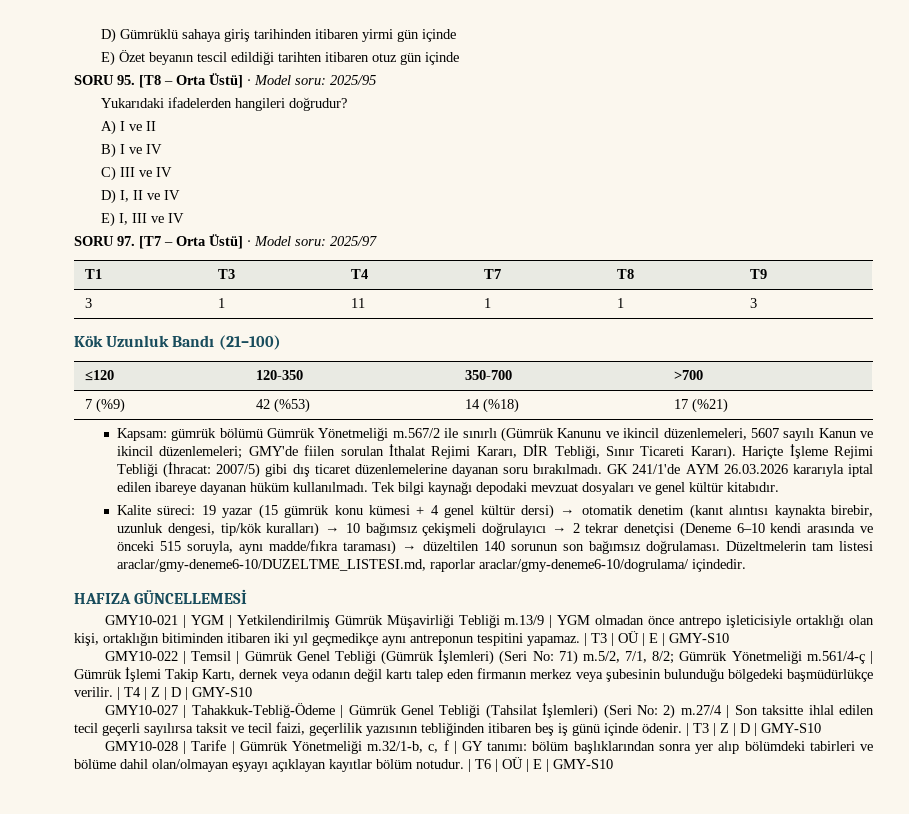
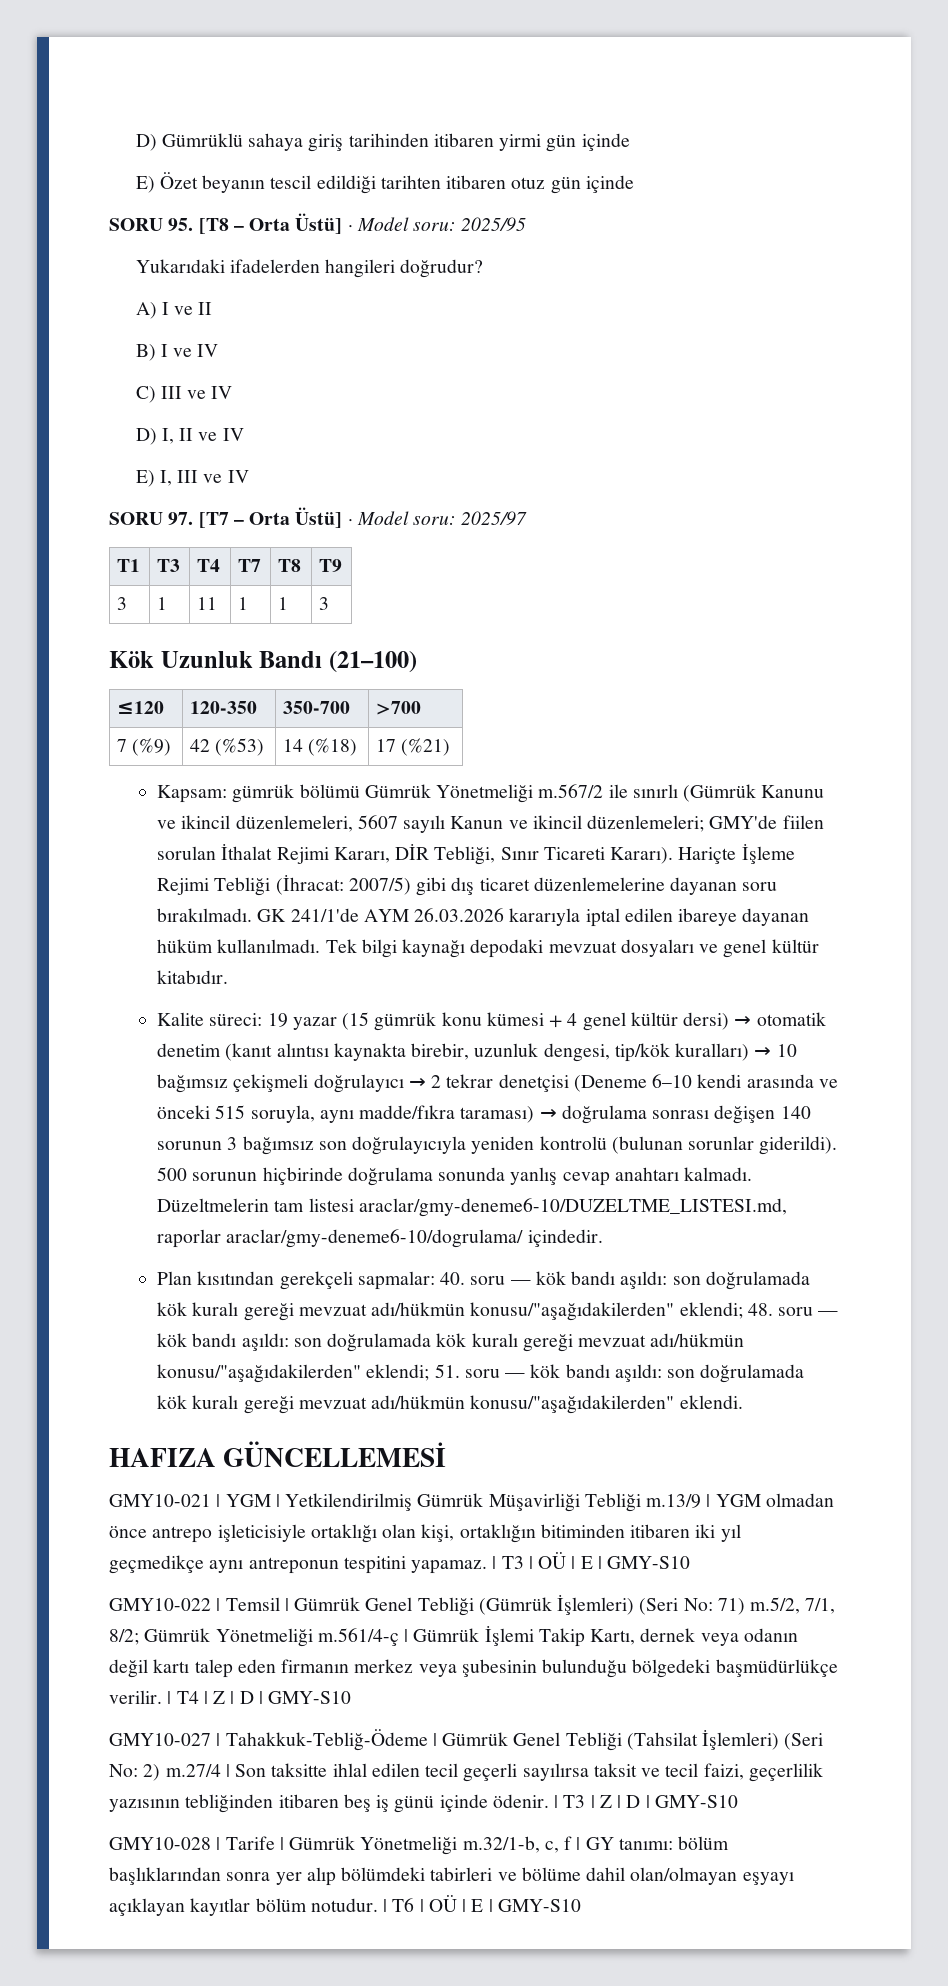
[422,540,720,554] düzeltilen 140 sorunun son bağımsız doğrulaması. -> [561,1105,811,1124] [157,1136,838,1155] [157,1167,753,1186] doğrulama sonrası değişen 140 sorunun 3 bağımsız son doğrulayıcıyla yeniden kontrolü (bulunan sorunlar giderildi). 500 sorunun hiçbirinde doğrulama sonunda yanlış cevap anahtarı kalmadı.
(746, 565) none -> [157,1271,810,1290] [157,1302,839,1321] [157,1333,745,1352] [157,1364,805,1383] [157,1395,743,1414] // Plan kısıtından gerekçeli sapmalar: 40. soru — kök bandı aşıldı: son doğrulamada kök kuralı gereği mevzuat adı/hükmün konusu/"aşağıdakilerden" eklendi; 48. soru — kök bandı aşıldı: son doğrulamada kök kuralı gereği mevzuat adı/hükmün konusu/"aşağıdakilerden" eklendi; 51. soru — kök bandı aşıldı: son doğrulamada kök kuralı gereği mevzuat adı/hükmün konusu/"aşağıdakilerden" eklendi.

